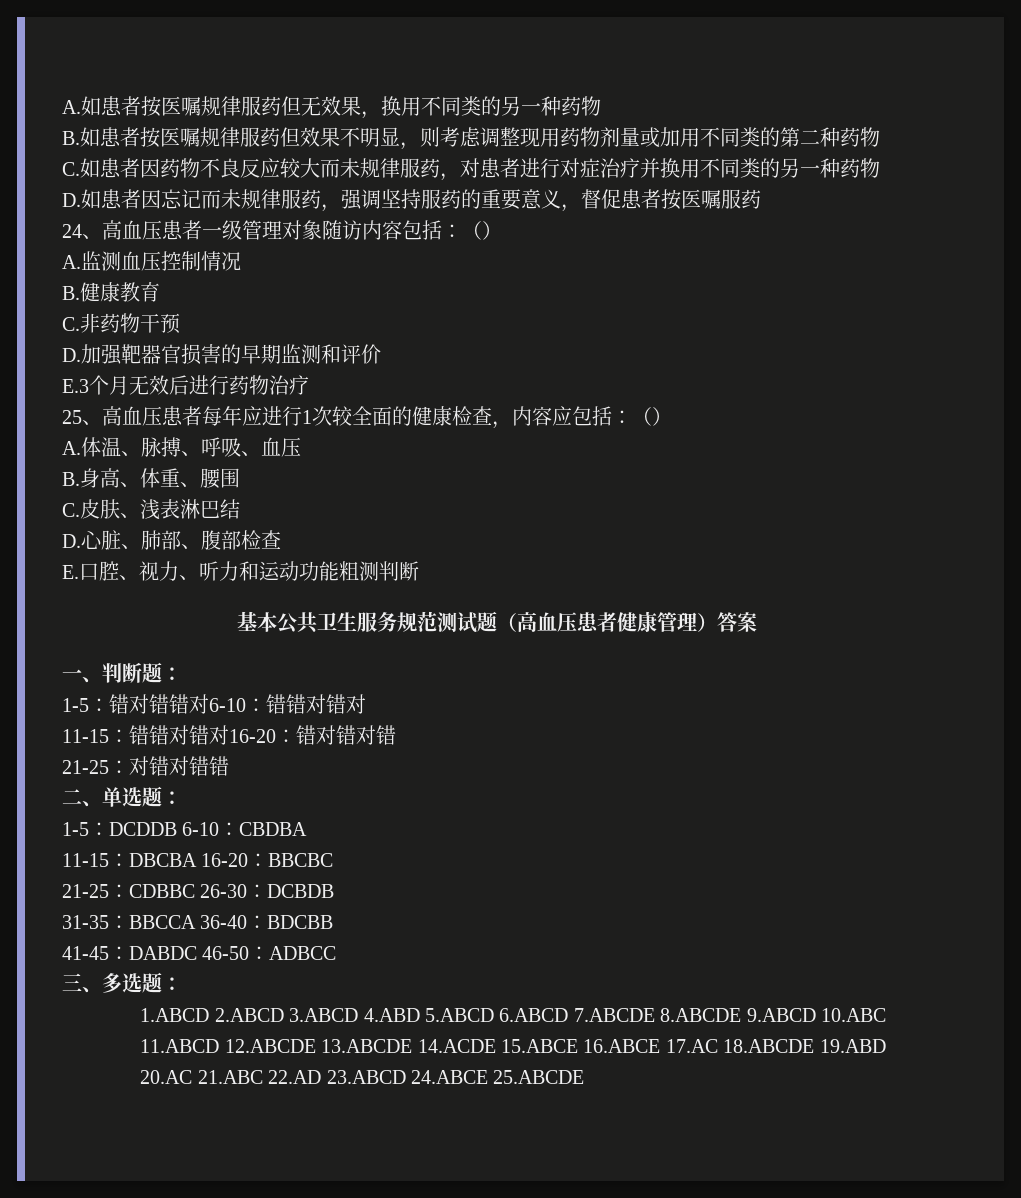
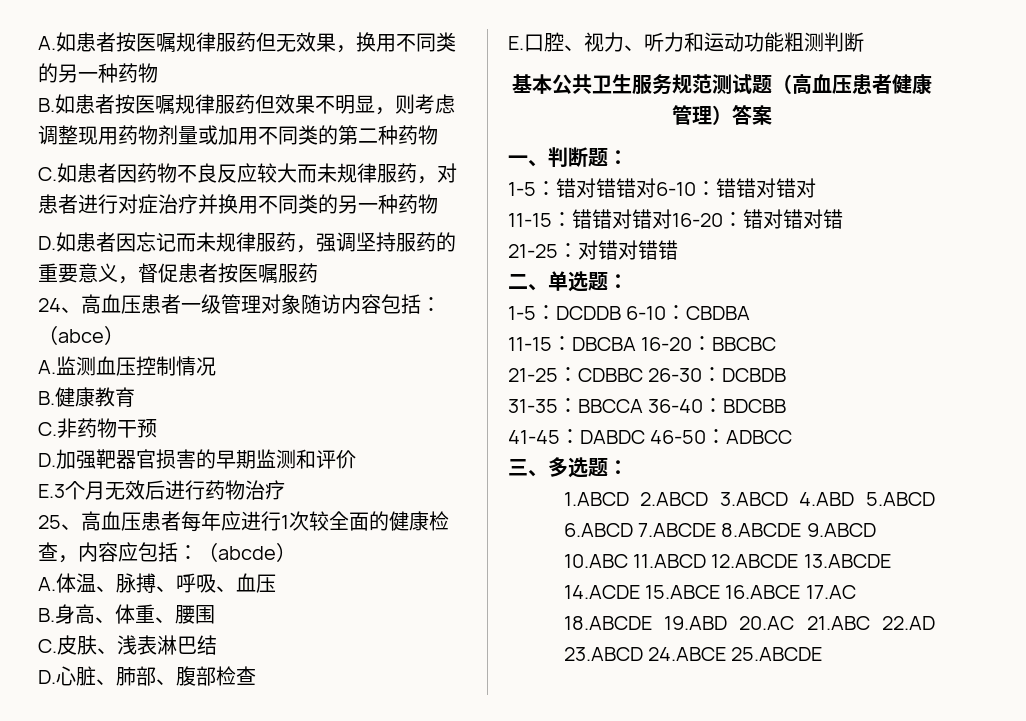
(482, 230) none -> [58,329,104,343] abce
(652, 416) none -> [218,546,276,560] abcde

